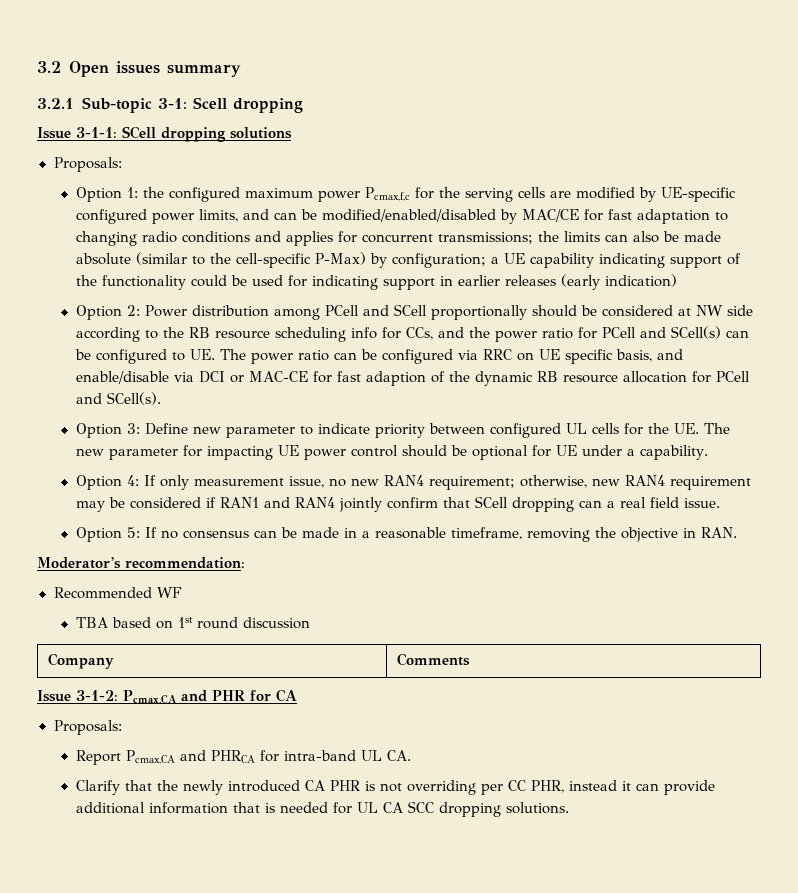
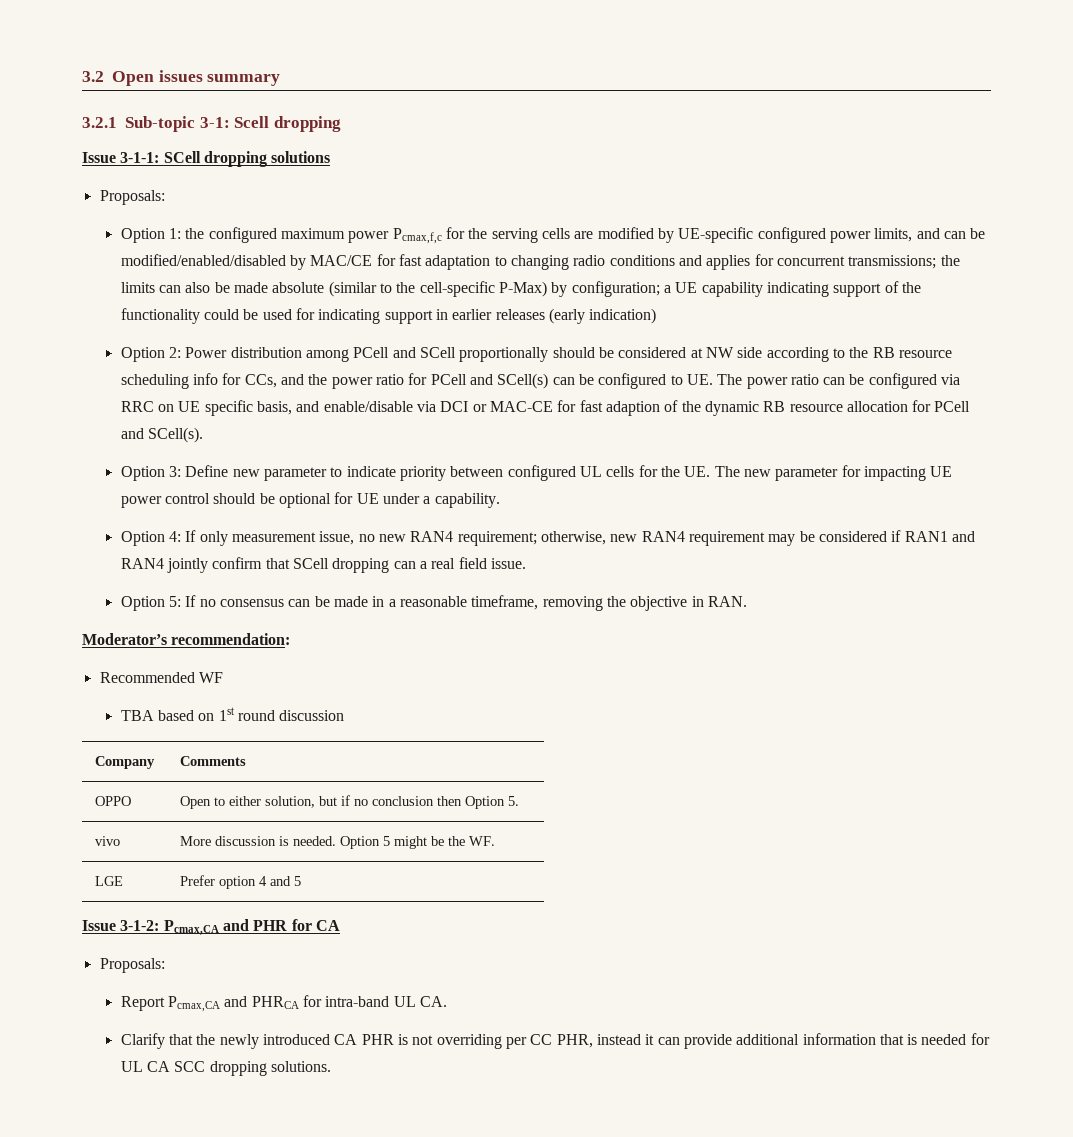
(470, 659) none -> [94,796,131,806] [179,795,519,809] [94,836,120,846] [179,836,495,849] [94,876,123,886] [179,875,301,889] // OPPO | Open to either solution, but if no conclusion then Option 5. // vivo | More discussion is needed. Option 5 might be the WF. // LGE | Prefer option 4 and 5

